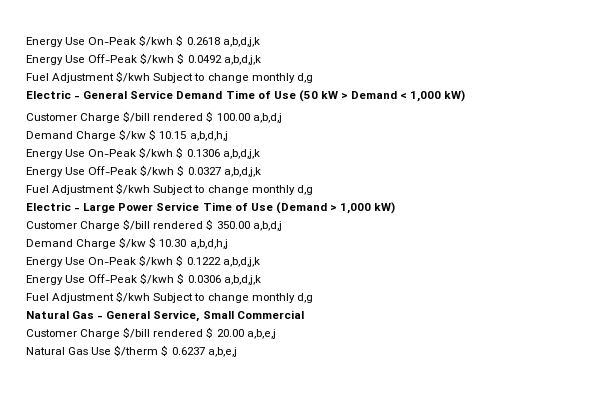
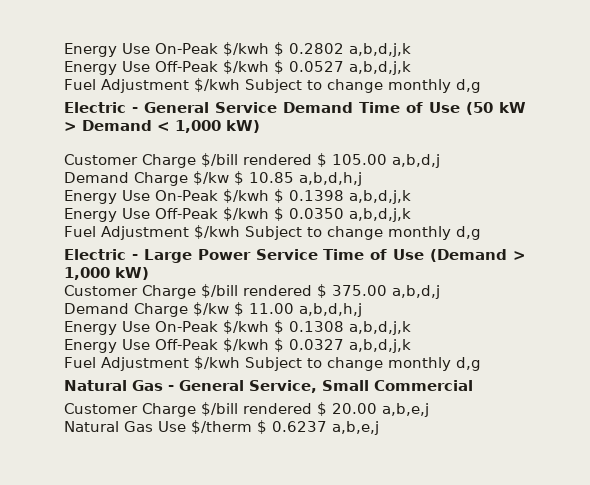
[26,35,260,47] [26,53,222,65] Energy Use On-Peak $/kwh $ 0.2618 a,b,d,j,k // Energy Use Off-Peak $/kwh $ 0.0492 -> [64,42,411,57] [64,60,344,75] Energy Use On-Peak $/kwh $ 0.2802 a,b,d,j,k // Energy Use Off-Peak $/kwh $ 0.0527
[216,113,282,123] [26,129,228,141] [26,147,260,159] [26,165,221,177] 100.00 a,b,d,j // Demand Charge $/kw $ 10.15 a,b,d,h,j // Energy Use On-Peak $/kwh $ 0.1306 a,b,d,j,k // Energy Use Off-Peak $/kwh $ 0.0327 -> [332,154,440,168] [64,171,362,186] [64,189,411,204] [64,207,344,222] 105.00 a,b,d,j // Demand Charge $/kw $ 10.85 a,b,d,h,j // Energy Use On-Peak $/kwh $ 0.1398 a,b,d,j,k // Energy Use Off-Peak $/kwh $ 0.0350
[216,221,282,231] [26,237,228,249] [26,255,260,267] [26,273,221,285] 350.00 a,b,d,j // Demand Charge $/kw $ 10.30 a,b,d,h,j // Energy Use On-Peak $/kwh $ 0.1222 a,b,d,j,k // Energy Use Off-Peak $/kwh $ 0.0306 -> [332,285,440,299] [64,302,362,317] [64,320,411,335] [64,338,344,353] 375.00 a,b,d,j // Demand Charge $/kw $ 11.00 a,b,d,h,j // Energy Use On-Peak $/kwh $ 0.1308 a,b,d,j,k // Energy Use Off-Peak $/kwh $ 0.0327

